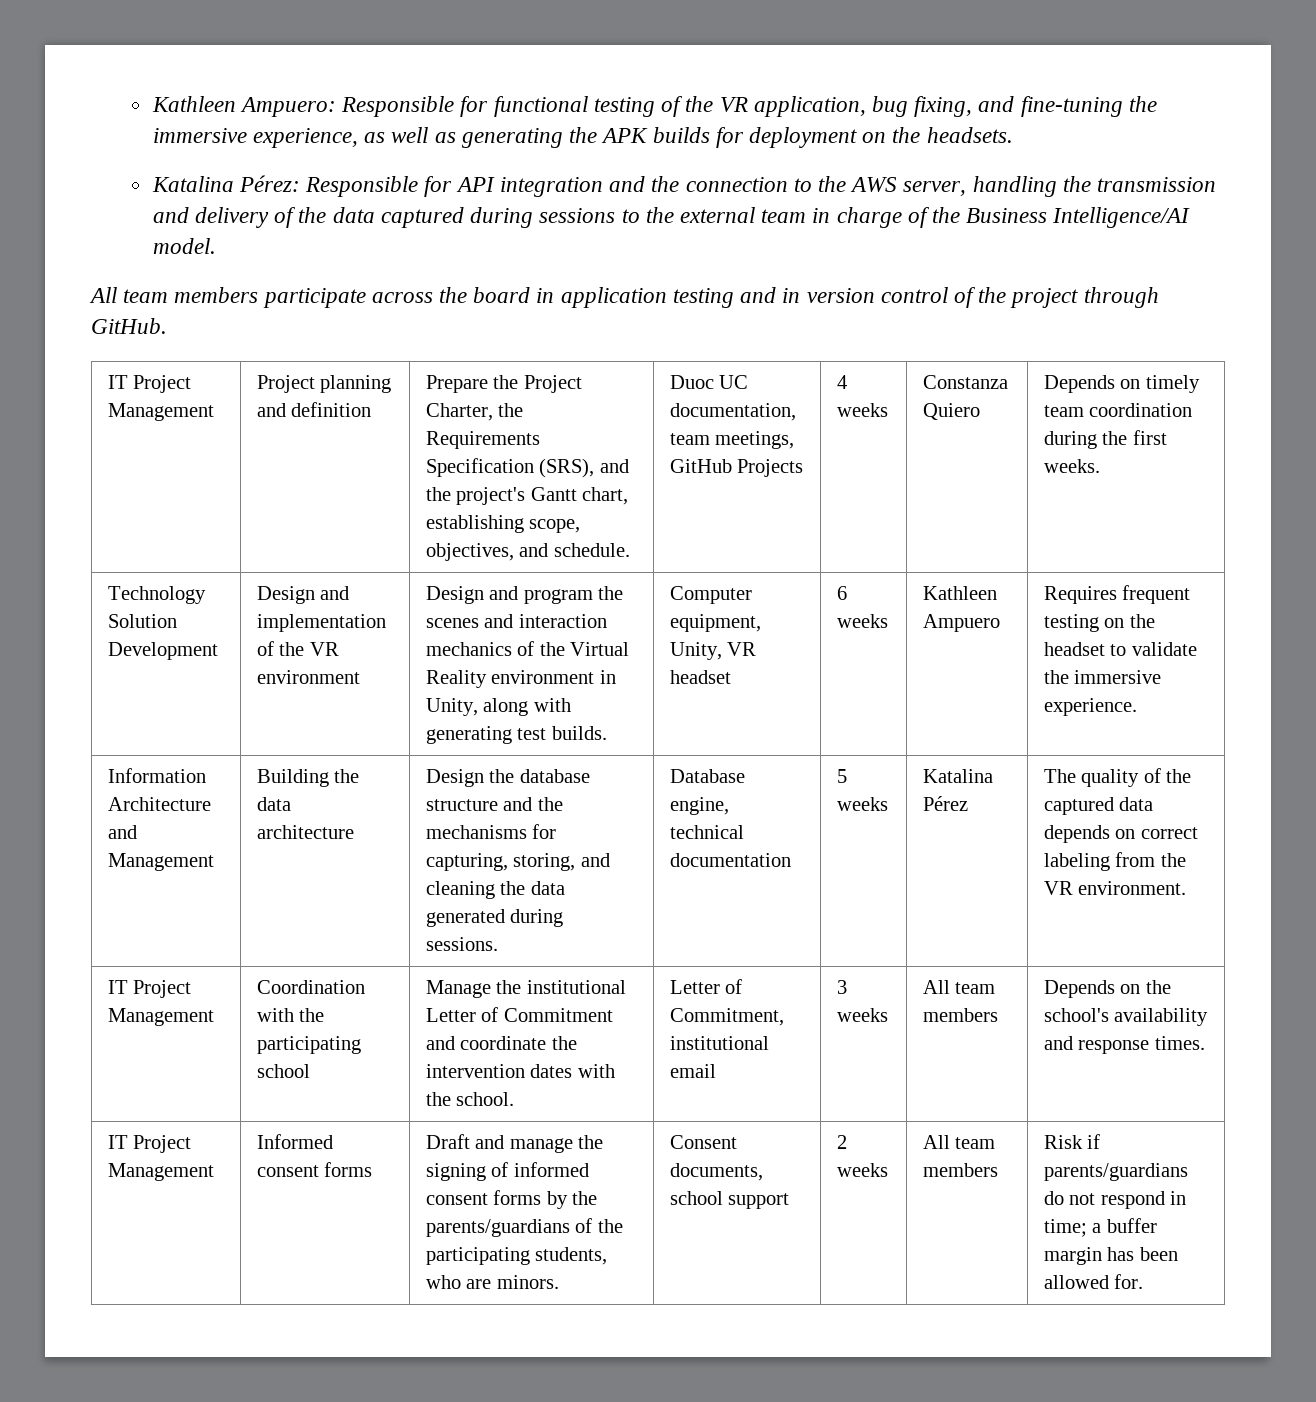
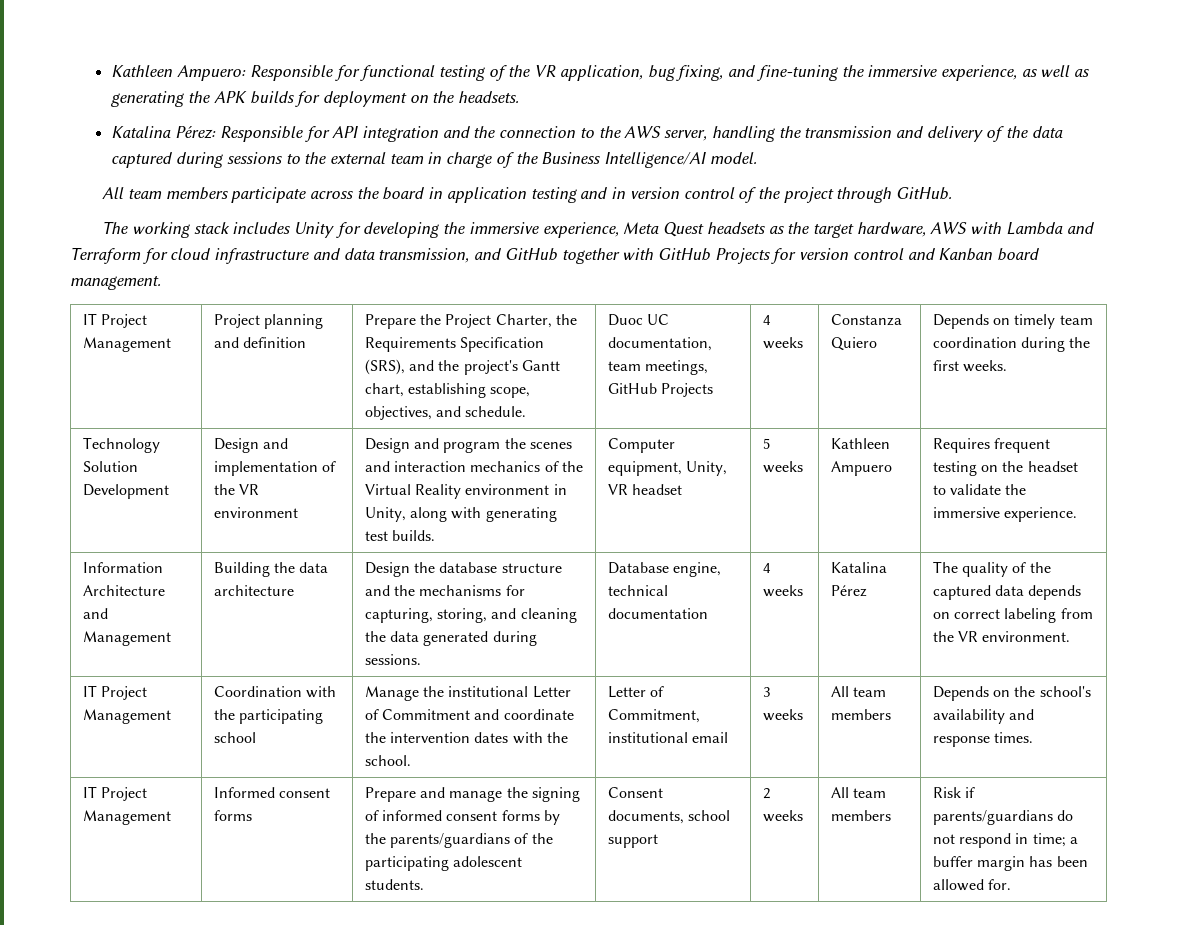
(167, 326) none -> [102,221,1095,238] [70,247,1041,264] [70,276,161,290] // The working stack includes Unity for developing the immersive experience, Meta Quest headsets as the target hardware, AWS with Lambda and Terraform for cloud infrastructure and data transmission, and GitHub together with GitHub Projects for version control and Kanban board management.
[836,586,847,600] 6 -> [762,438,770,449] 5
[836,769,847,783] 5 -> [762,563,771,573] 4
[425,1134,470,1149] Draft -> [364,787,416,802] Prepare
[535,1247,608,1265] [425,1275,559,1289] students, who are minors. -> [453,856,523,867] [364,879,424,890] adolescent students.

